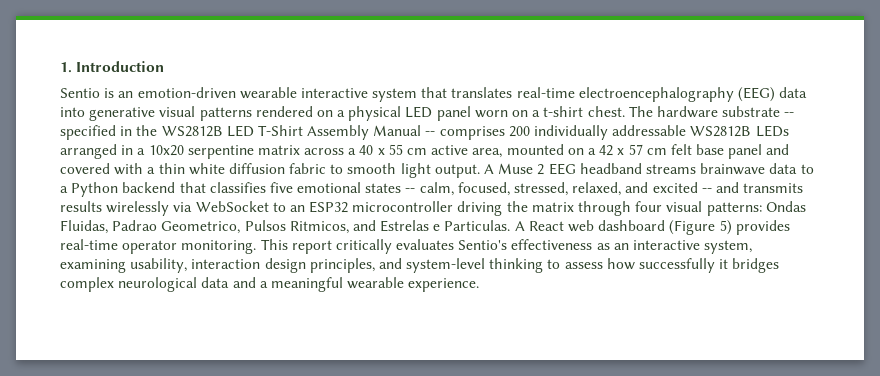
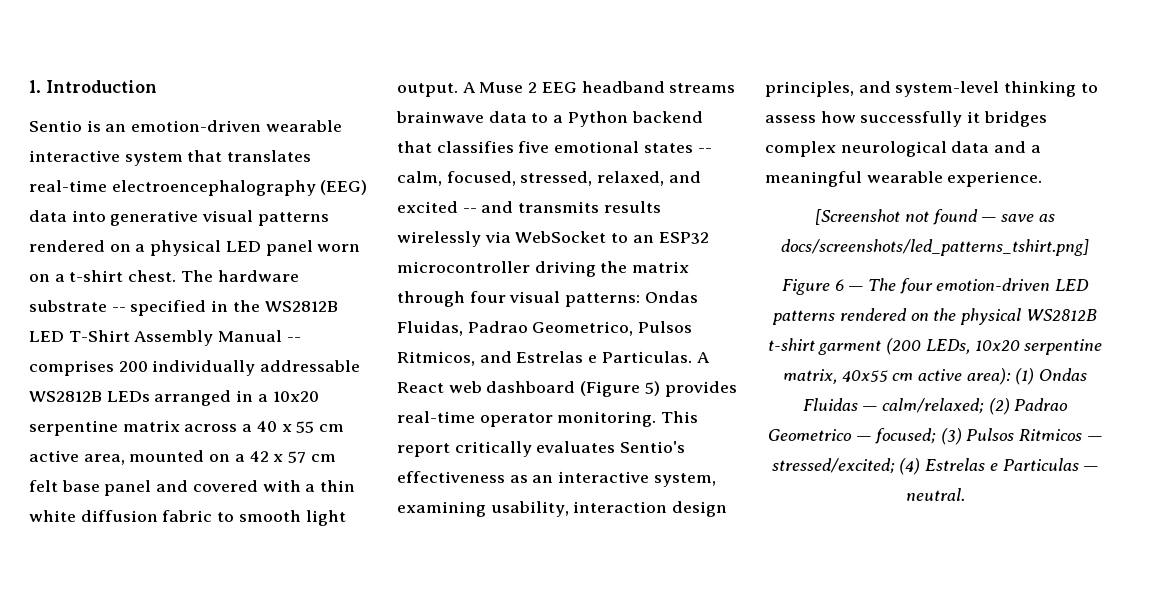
(480, 285) none -> [815,209,1055,225] [781,239,1089,256] [781,278,1090,295] [772,308,1097,325] [767,338,1103,355] [782,368,1088,385] [802,398,1069,415] [768,428,1102,445] [771,458,1099,475] [905,488,965,501] // [Screenshot not found — save as docs/screenshots/led_patterns_tshirt.png] // Figure 6 — The four emotion-driven LED patterns rendered on the physical WS2812B t-shirt garment (200 LEDs, 10x20 serpentine matrix, 40x55 cm active area): (1) Ondas Fluidas — calm/relaxed; (2) Padrao Geometrico — focused; (3) Pulsos Ritmicos — stressed/excited; (4) Estrelas e Particulas — neutral.

